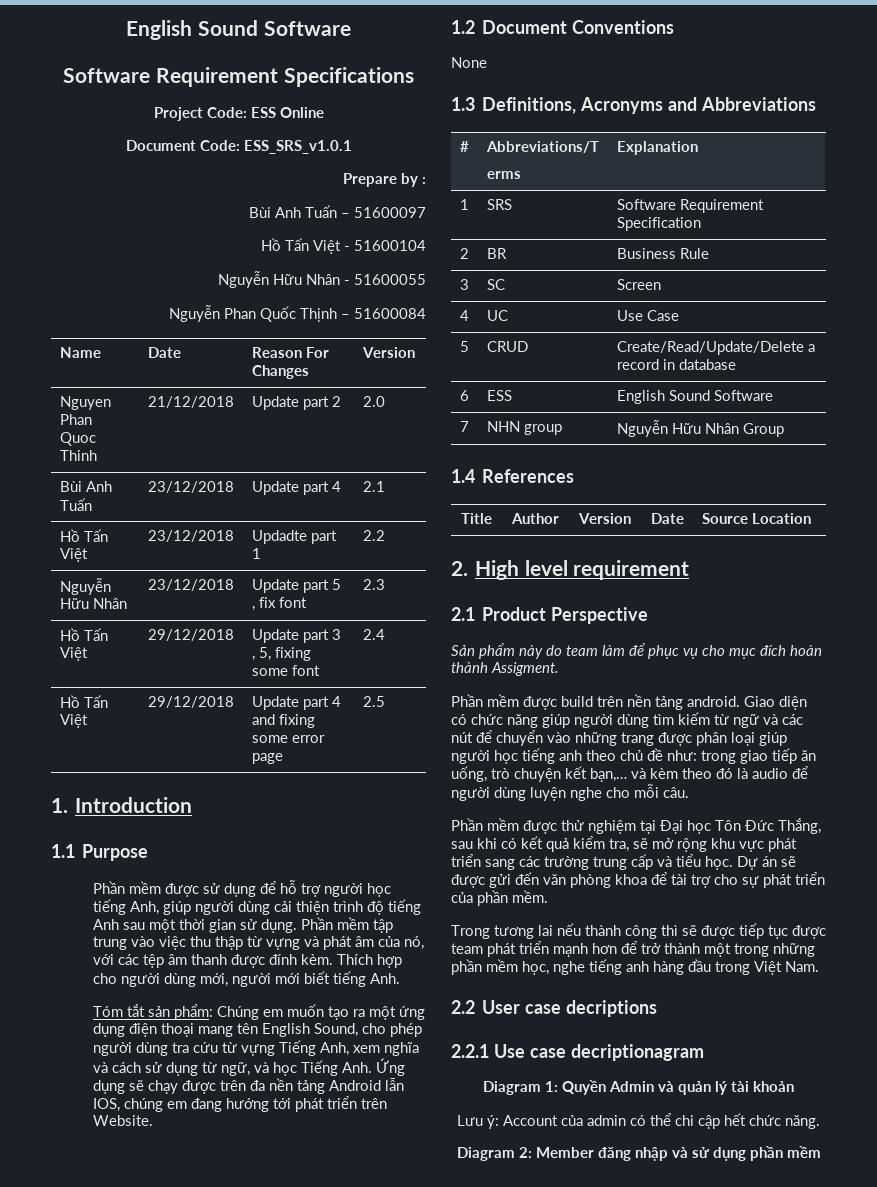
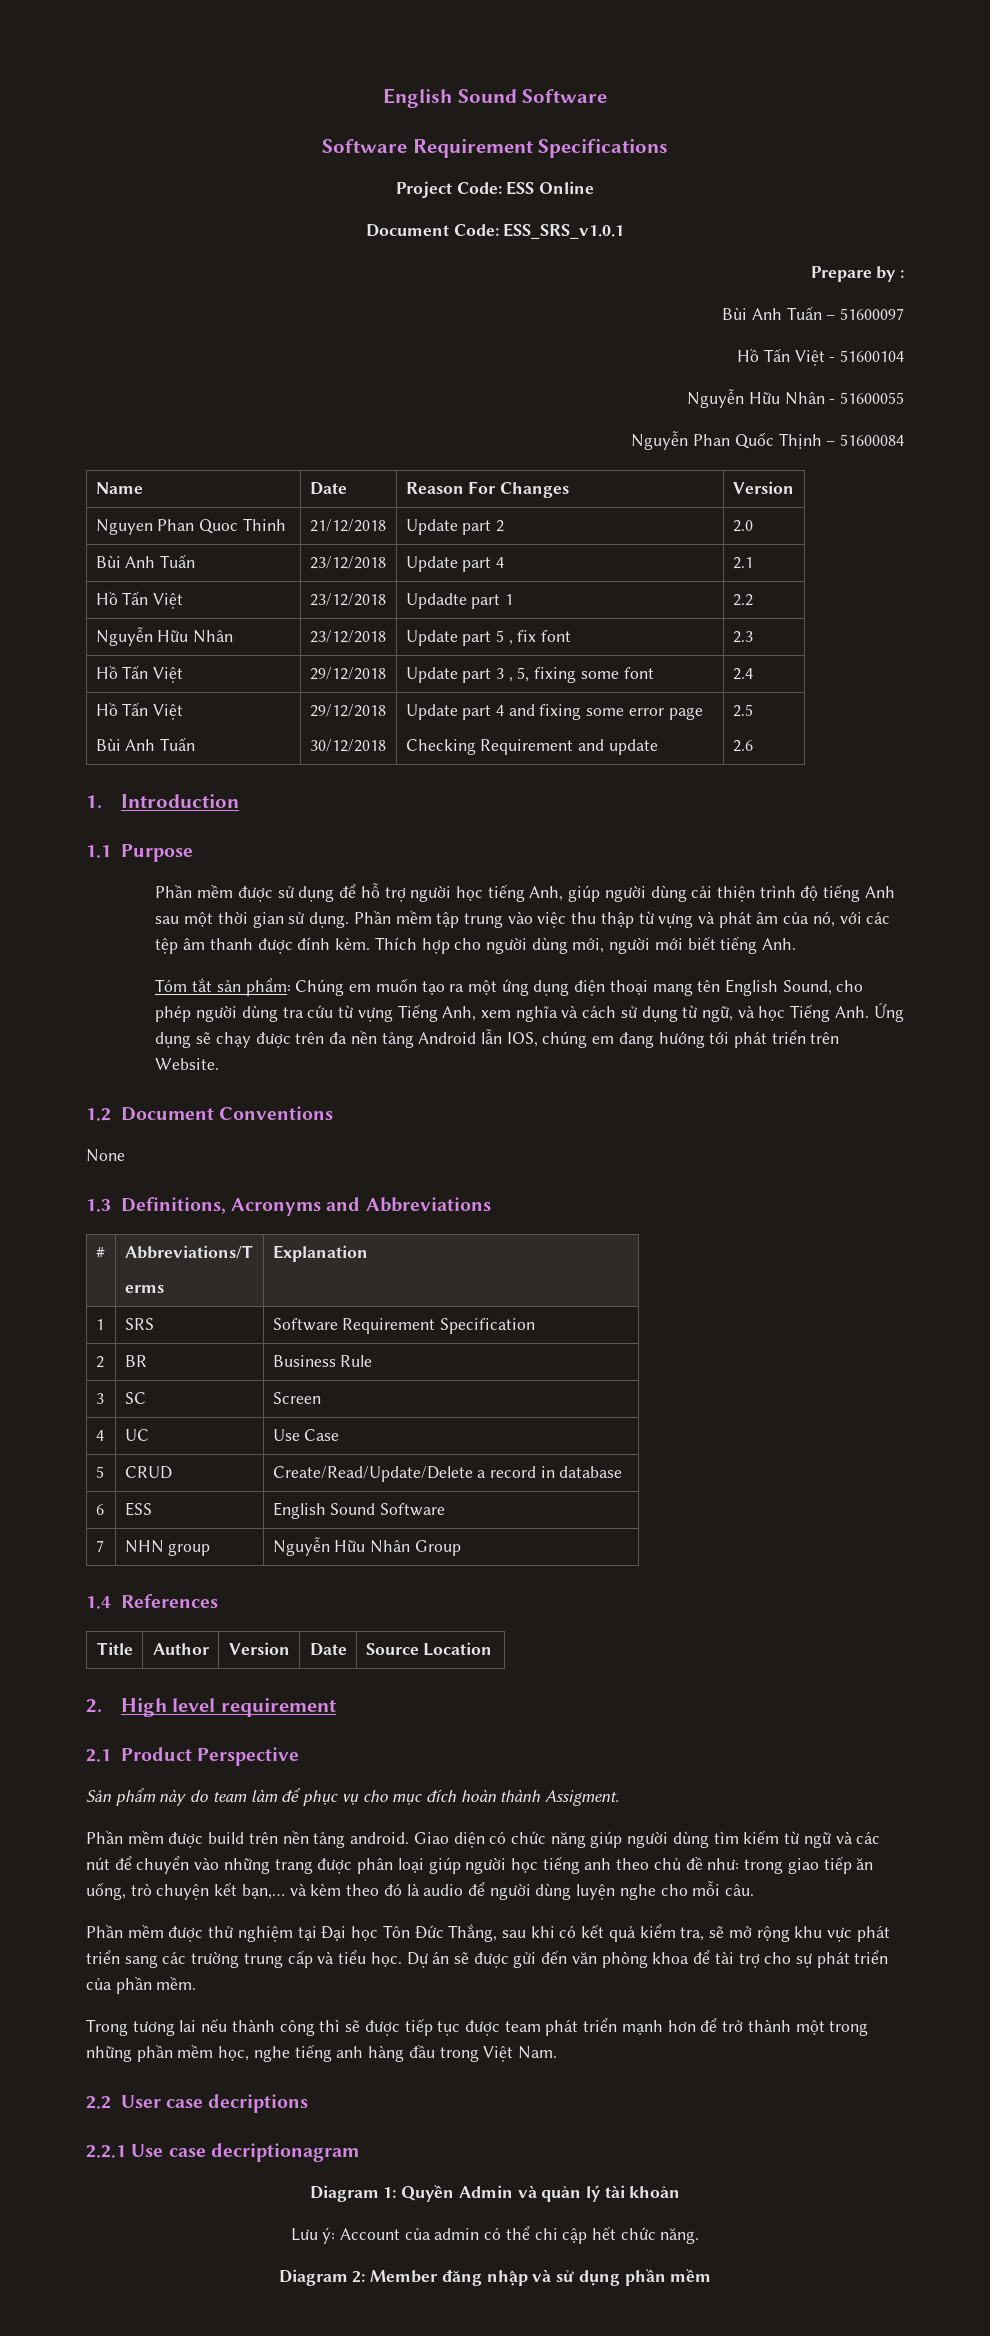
[147,696,234,708] | 29/12/2018 -> [95,737,195,751] [309,704,386,717] [309,739,386,752] // Bùi Anh Tuấn | 29/12/2018 // 30/12/2018
(283, 758) none -> [405,739,658,755] // Checking Requirement and update
(385, 701) none -> [732,740,753,752] // 2.6

